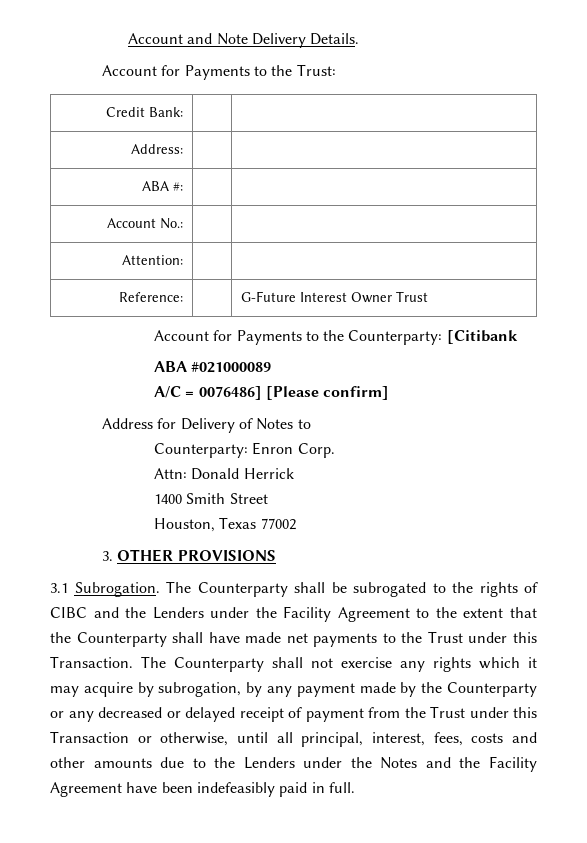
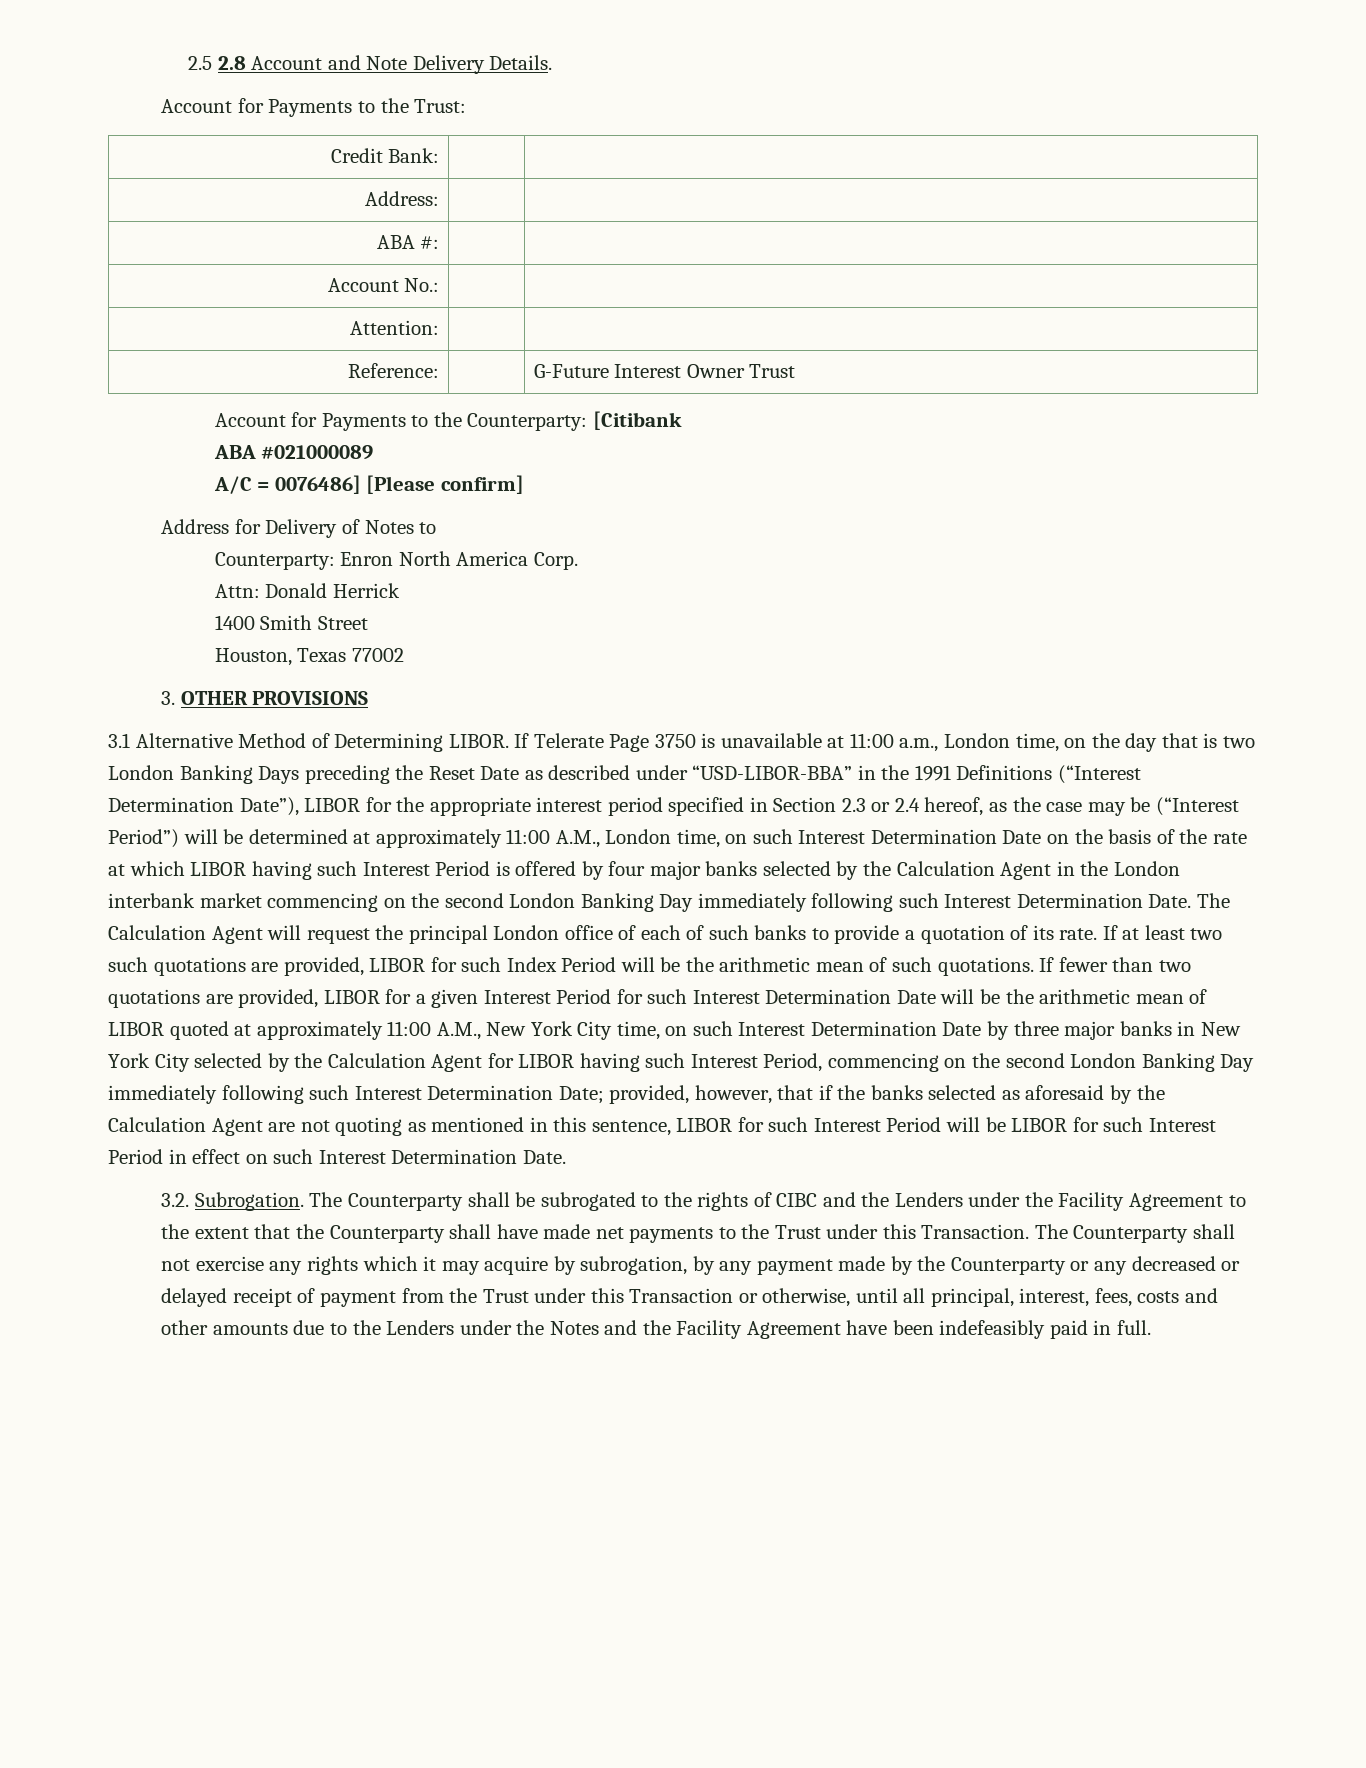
(127, 38) none -> [188,56,246,70] 2.5 2.8
(294, 448) none -> [398,551,529,566] North America
(68, 588) none -> [135,733,1255,752] [108,765,1142,784] [108,797,1239,816] [108,829,1247,848] [108,861,1180,880] [108,893,1231,912] [108,925,1223,944] [108,957,1191,976] [108,989,1208,1008] [108,1021,1241,1040] [108,1053,1255,1072] [108,1085,1165,1104] [108,1117,1216,1136] [108,1149,566,1164] [161,1193,190,1207] Alternative Method of Determining LIBOR. If Telerate Page 3750 is unavailable at 11:00 a.m., London time, on the day that is two London Banking Days preceding the Reset Date as described under “USD-LIBOR-BBA” in the 1991 Definitions (“Interest Determination Date”), LIBOR for the appropriate interest period specified in Section 2.3 or 2.4 hereof, as the case may be (“Interest Period”) will be determined at approximately 11:00 A.M., London time, on such Interest Determination Date on the basis of the rate at which LIBOR having such Interest Period is offered by four major banks selected by the Calculation Agent in the London interbank market commencing on the second London Banking Day immediately following such Interest Determination Date. The Calculation Agent will request the principal London office of each of such banks to provide a quotation of its rate. If at least two such quotations are provided, LIBOR for such Index Period will be the arithmetic mean of such quotations. If fewer than two quotations are provided, LIBOR for a given Interest Period for such Interest Determination Date will be the arithmetic mean of LIBOR quoted at approximately 11:00 A.M., New York City time, on such Interest Determination Date by three major banks in New York City selected by the Calculation Agent for LIBOR having such Interest Period, commencing on the second London Banking Day immediately following such Interest Determination Date; provided, however, that if the banks selected as aforesaid by the Calculation Agent are not quoting as mentioned in this sentence, LIBOR for such Interest Period will be LIBOR for such Interest Period in effect on such Interest Determination Date. // 3.2.

